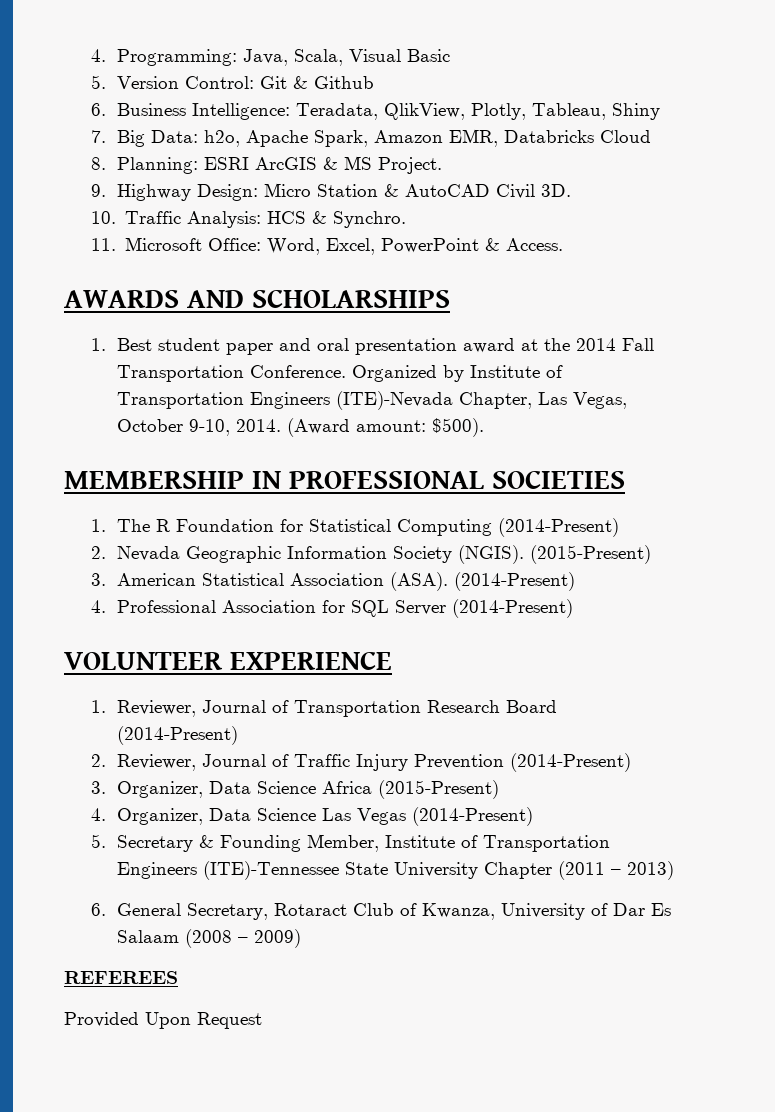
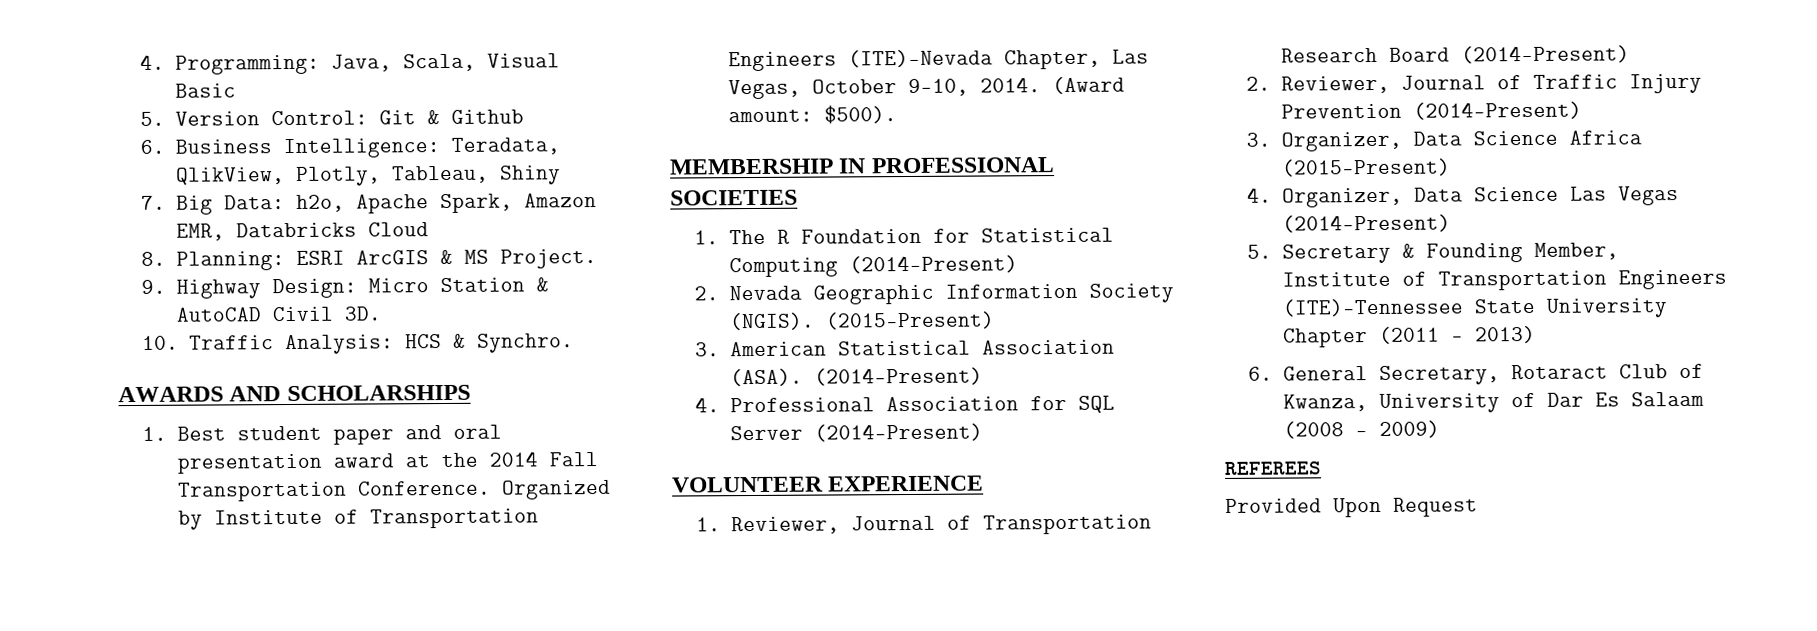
[90,237,564,255] // 11. Microsoft Office: Word, Excel, PowerPoint & Access. -> (575, 343) none

